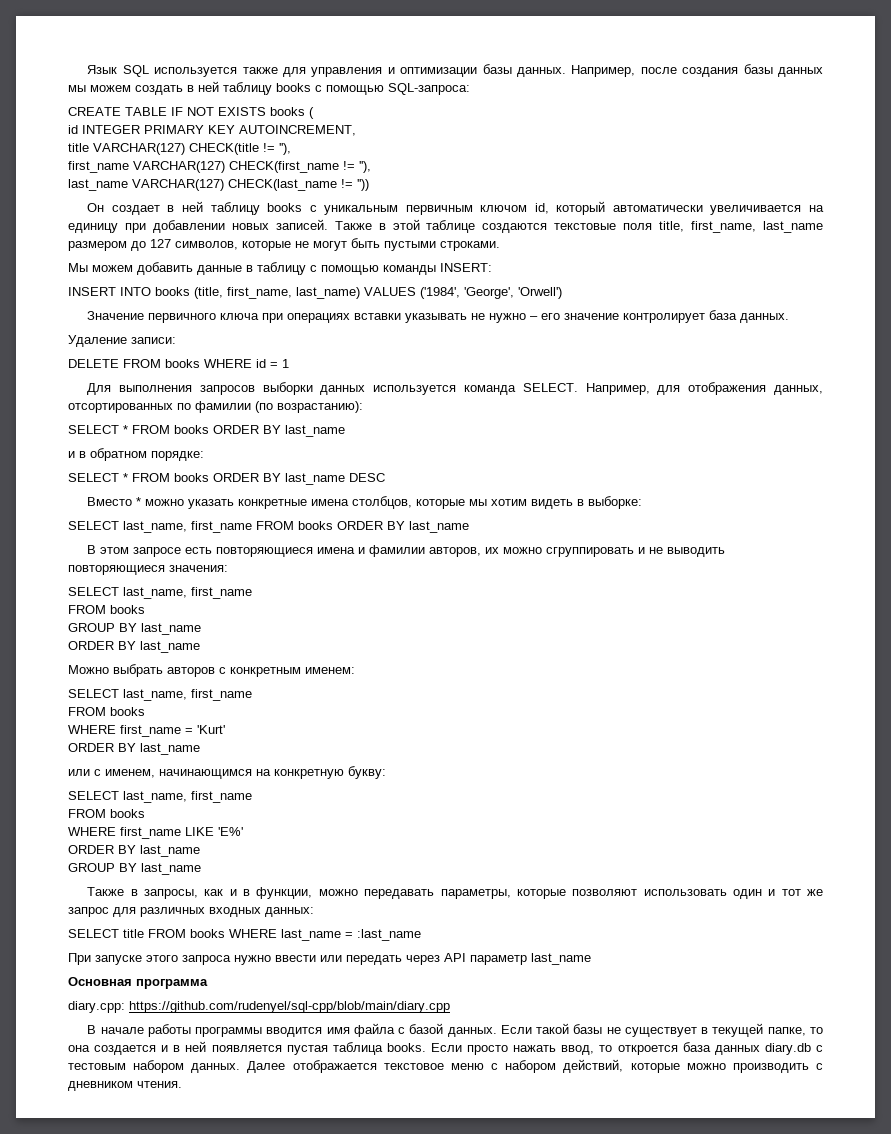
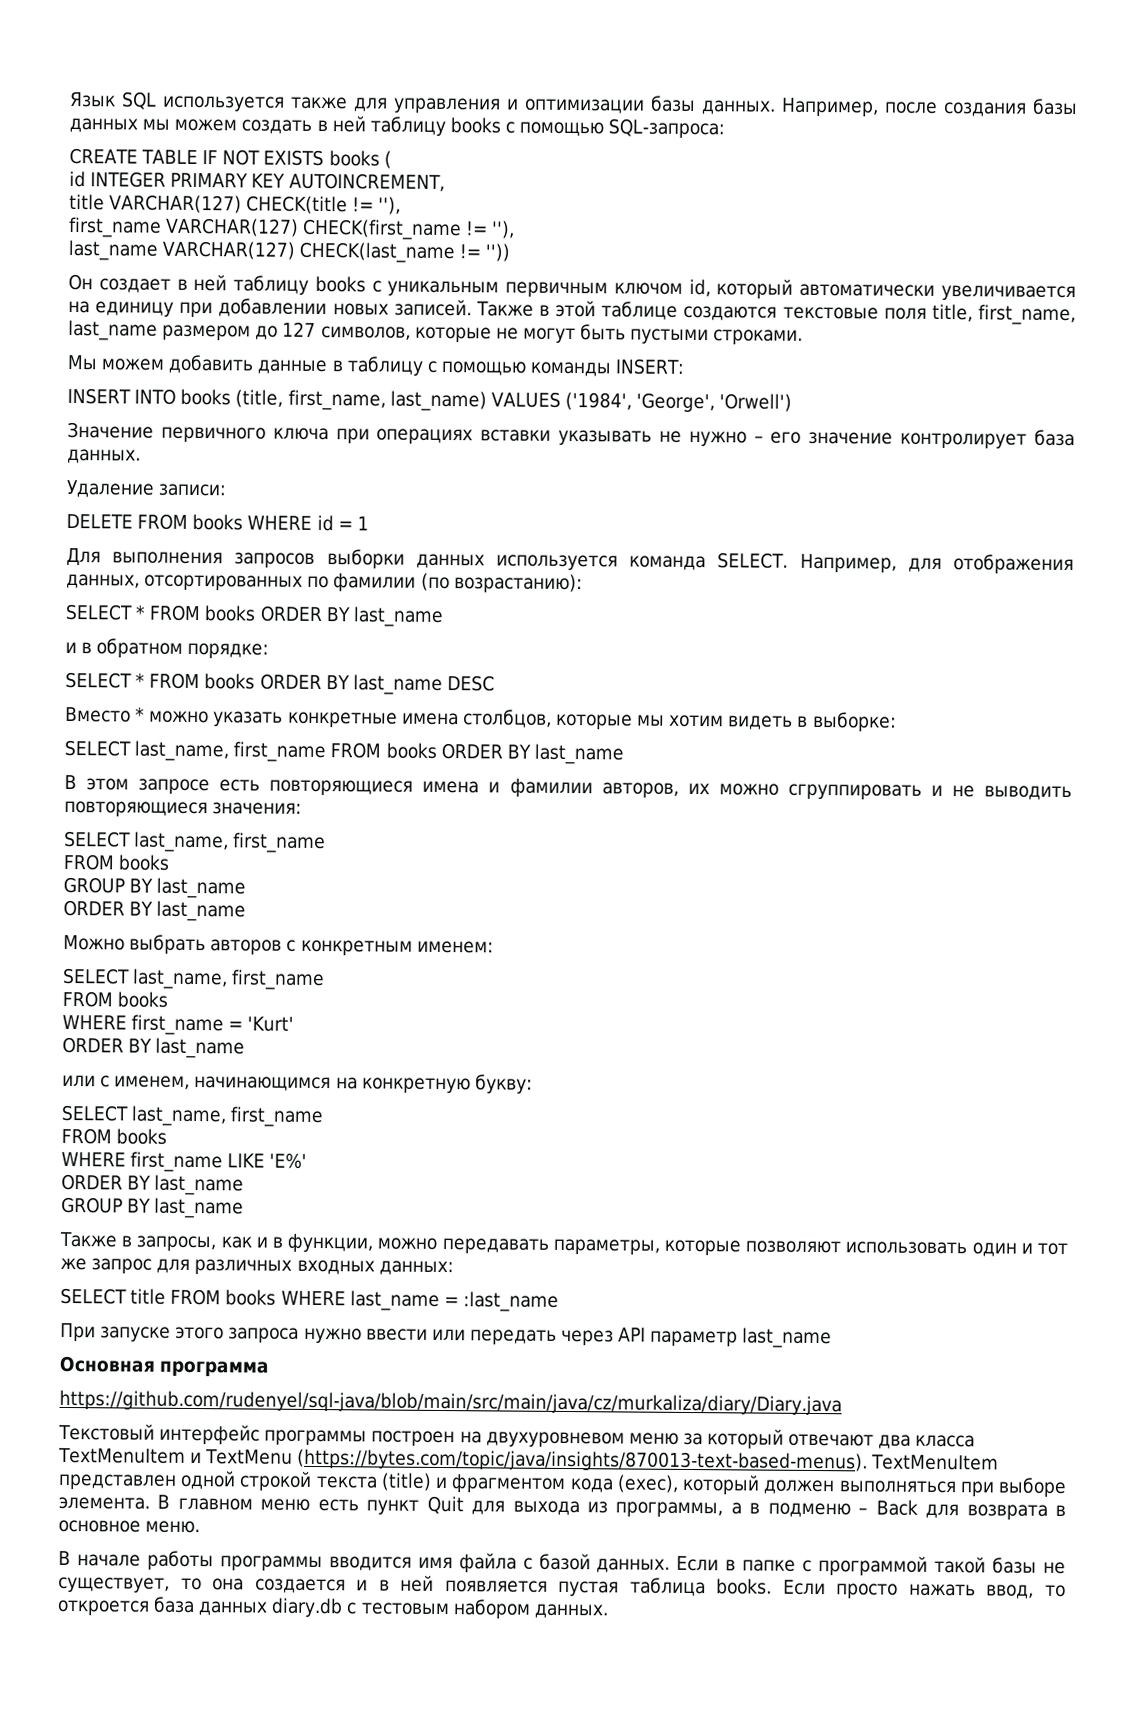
[68,1001,450,1013] diary.cpp: https://github.com/rudenyel/sql-cpp/blob/main/diary.cpp -> [59,1389,842,1416] [58,1423,976,1449] [58,1447,1000,1473] [58,1470,1068,1498] [58,1494,1067,1520] [58,1519,201,1534] https://github.com/rudenyel/sql-java/blob/main/src/main/java/cz/murkaliza/diary/Diary.java // Текстовый интерфейс программы построен на двухуровневом меню за который отвечают два класса TextMenuItem и TextMenu (https://bytes.com/topic/java/insights/870013-text-based-menus). TextMenuItem представлен одной строкой текста (title) и фрагментом кода (exec), который должен выполняться при выборе элемента. В главном меню есть пункт Quit для выхода из программы, а в подменю – Back для возврата в основное меню.
[536,1023,806,1037] такой базы не существует в текущей папке, -> [725,1556,1067,1576] [58,1576,170,1593] в папке с программой такой базы не существует,
[247,1059,823,1073] [68,1081,182,1091] Далее отображается текстовое меню с набором действий, которые можно производить с дневником чтения. -> (609, 1611) none

